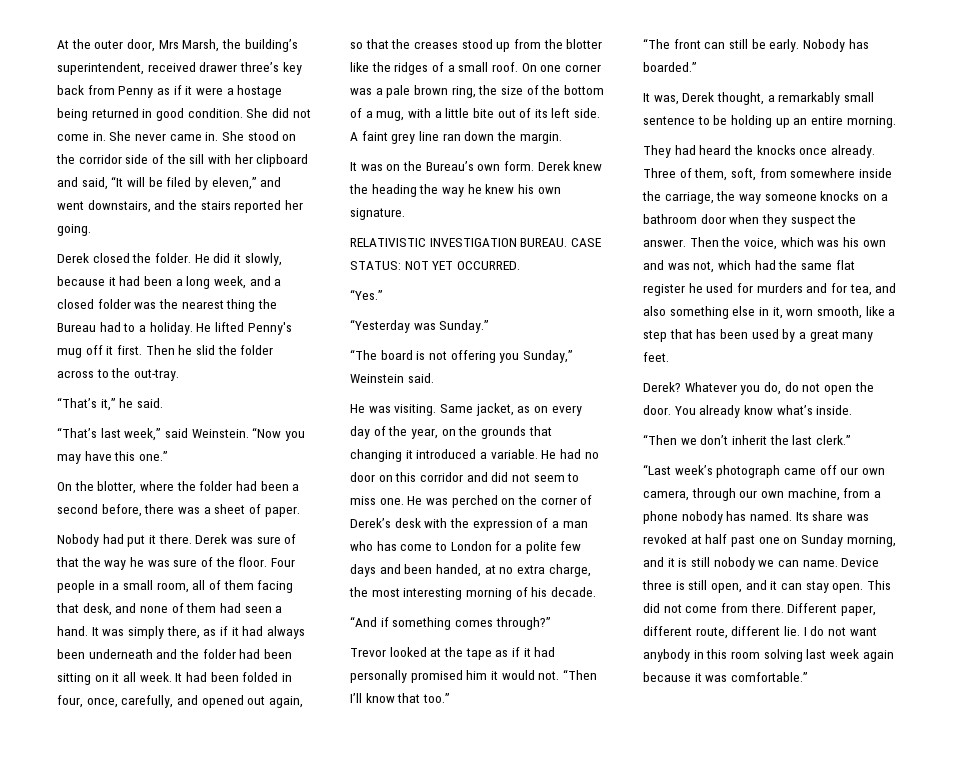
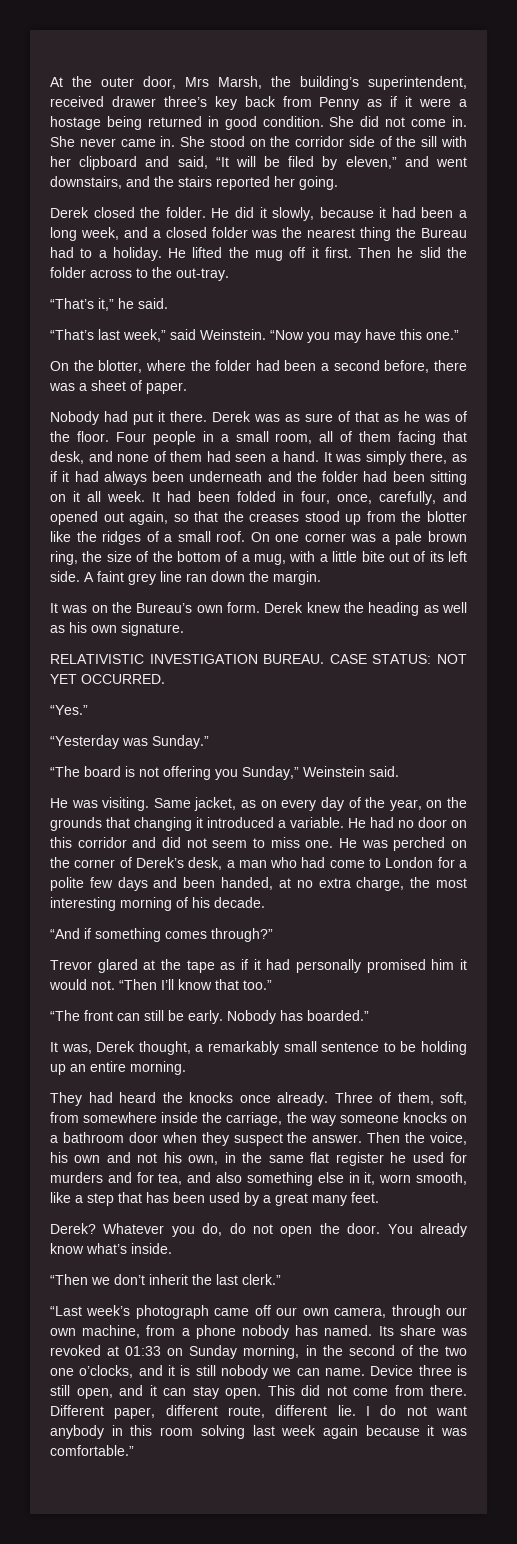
[247,322,292,335] Penny's -> [228,247,249,258] the
(253, 540) none -> [285,414,300,422] as
[81,557,127,570] the way -> [384,414,399,422] as
[173,559,198,567] sure -> (450, 418) none
[419,184,515,197] the way he knew -> [423,602,467,613] [50,625,65,633] as well as
[394,518,549,531] desk with the expression of -> [188,857,223,870] desk,
[376,541,397,551] has -> [301,857,326,868] had
[389,647,427,657] looked -> [97,959,138,973] glared
[780,237,840,247] which was -> (467, 1138) none
[667,260,776,273] was not, which had -> [137,1152,236,1165] not his own, in
[705,534,896,547] half past one on Sunday morning, -> [125,1345,467,1359] [50,1365,134,1378] 01:33 on Sunday morning, in the second of the two one o’clocks,

